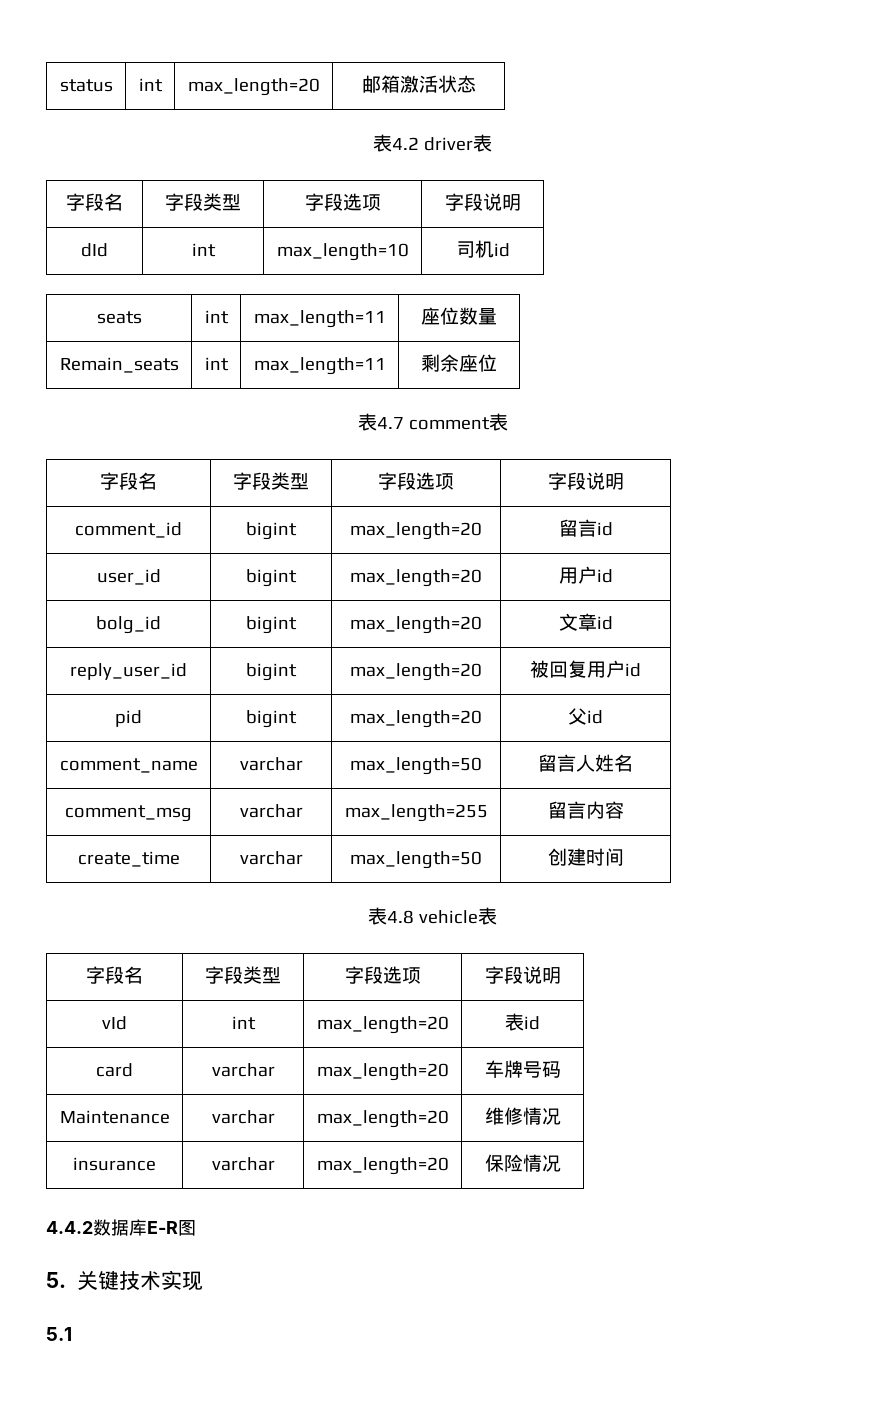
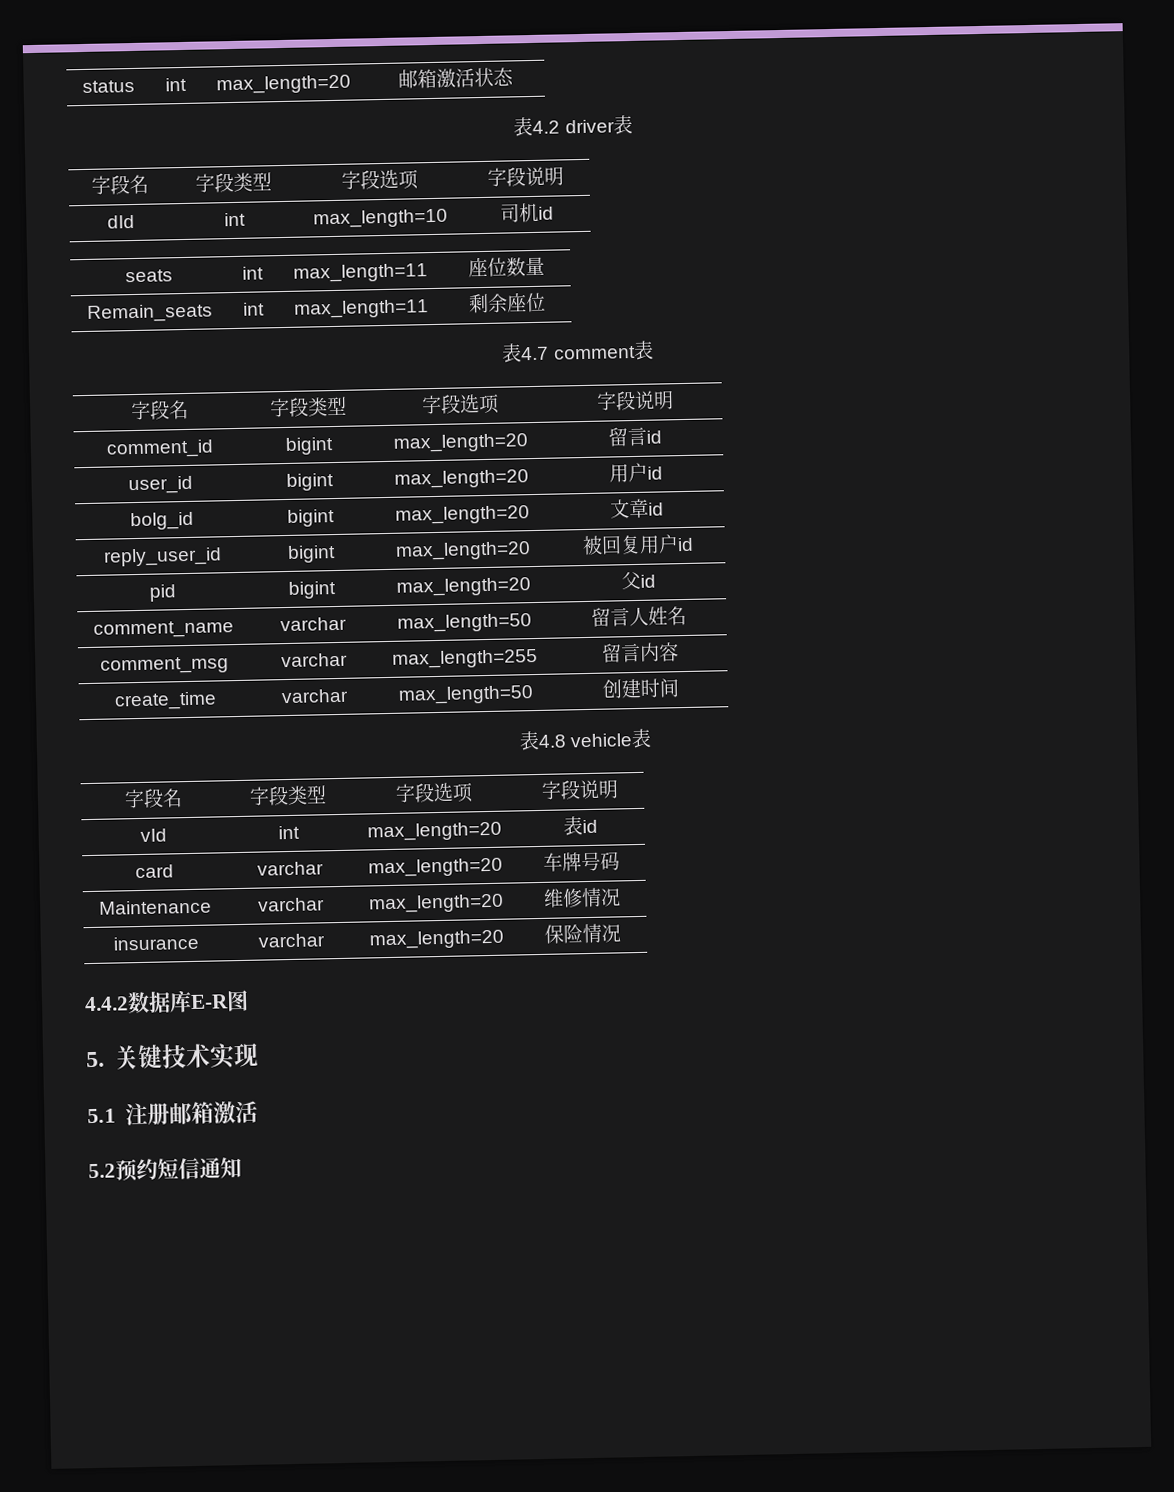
(72, 1334) none -> [124,1100,258,1126] [88,1157,242,1182] 注册邮箱激活 // 5.2预约短信通知

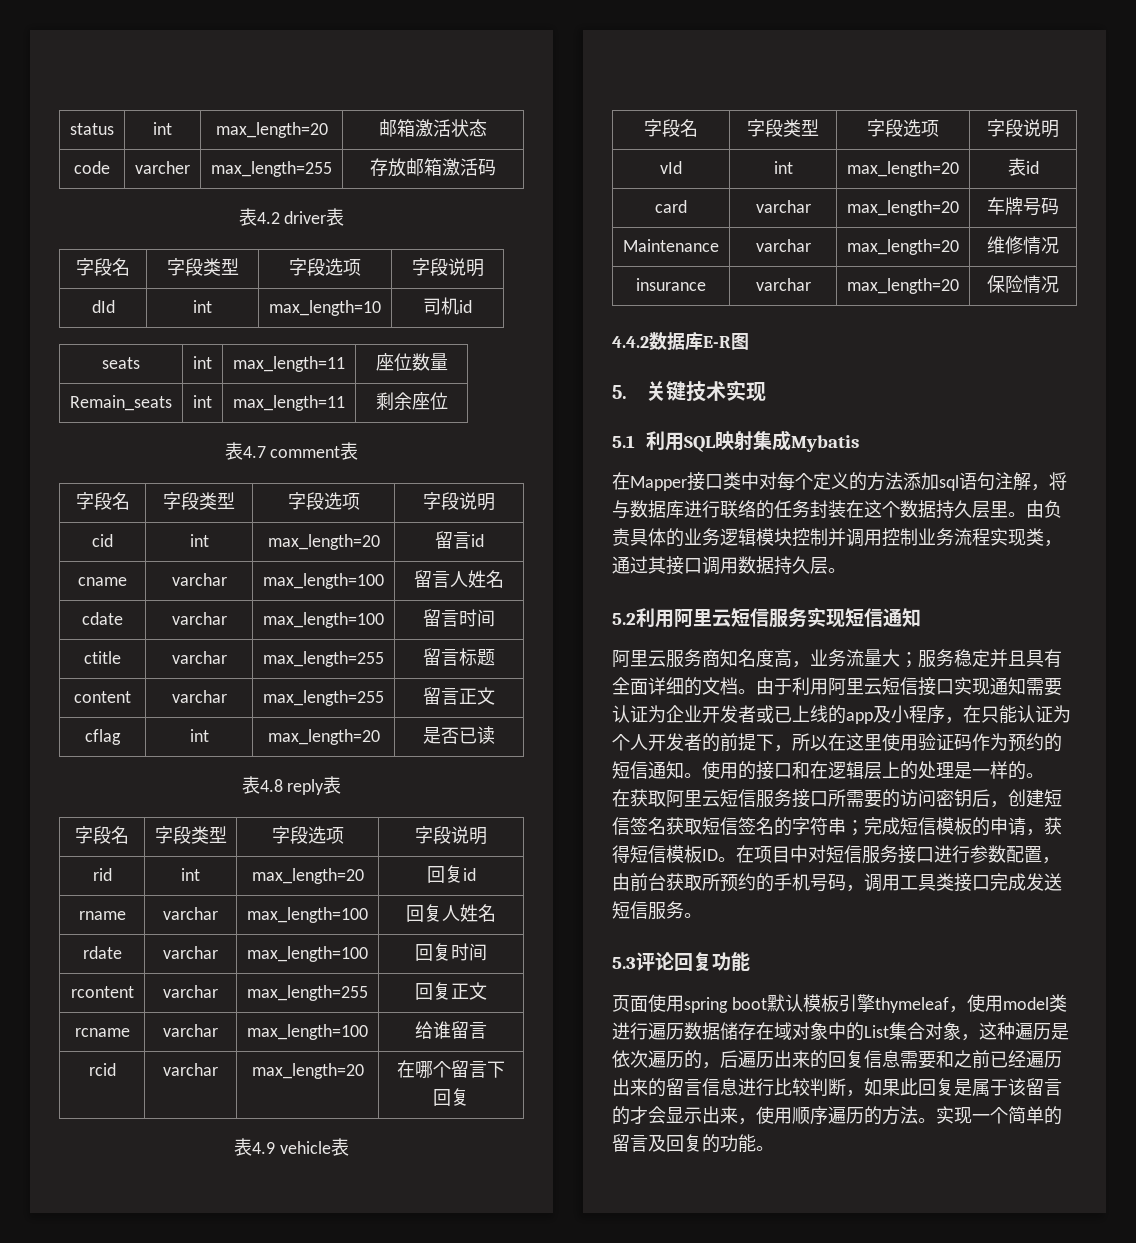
(514, 77) none -> [74,161,110,174] [135,161,190,174] [211,161,332,177] [370,158,496,177] // code | varcher | max_length=255 | 存放邮箱激活码
[106,439,214,459] [285,437,334,455] comment_id | bigint -> [92,534,113,547] [189,534,209,547] cid | int
[128,475,193,495] [286,473,334,491] [393,469,529,489] [609,462,663,483] [129,511,194,531] [287,509,335,527] [394,505,530,525] [610,498,664,519] [102,547,222,567] [287,545,336,563] [394,541,531,561] [581,534,694,556] [149,584,177,602] [288,581,336,599] [395,577,531,597] [620,571,656,591] [93,620,234,639] [279,616,347,632] [396,613,532,633] user_id | bigint | max_length=20 | 用户id // bolg_id | bigint | max_length=20 | 文章id // reply_user_id | bigint | max_length=20 | 被回复用户id // pid | bigint | max_length=20 | 父id // comment_name | varchar | max_length=50 -> [78,577,127,586] [171,573,227,586] [263,573,384,589] cname | varchar | max_length=100
[100,656,229,675] [280,652,348,668] [392,648,538,669] [600,642,679,663] [113,691,217,711] [280,688,349,704] [397,685,534,705] [601,678,680,699] [518,730,567,751] comment_msg | varchar | max_length=255 | 留言内容 // create_time | varchar | max_length=50 | 创建时间 // 表4.8 -> [82,612,123,625] [171,612,227,625] [263,612,384,628] [423,609,495,627] [84,651,121,664] [171,651,227,664] [263,651,384,667] [423,648,495,666] [74,691,131,703] [171,690,227,703] [263,690,384,706] [423,687,495,705] [85,729,121,745] [189,729,209,742] [267,729,380,745] [423,726,495,744] [241,776,342,795] [75,826,129,844] [154,826,227,844] [271,826,344,844] [415,826,487,845] [92,868,112,881] [181,868,200,881] [251,868,364,884] [426,865,476,883] [78,911,126,920] [163,907,218,920] [247,907,368,923] [406,904,496,922] [82,946,122,959] [163,946,218,959] [247,946,368,962] [415,943,487,961] [70,986,134,998] [163,985,218,998] [247,985,368,1001] [415,982,487,1000] [74,1028,130,1037] [163,1024,218,1037] [247,1024,368,1040] [415,1021,487,1039] [88,1063,116,1076] [163,1063,218,1076] [251,1063,364,1079] [397,1060,505,1079] [433,1088,469,1106] [234,1138,276,1156] cdate | varchar | max_length=100 | 留言时间 // ctitle | varchar | max_length=255 | 留言标题 // content | varchar | max_length=255 | 留言正文 // cflag | int | max_length=20 | 是否已读 // 表4.8 reply表 // 字段名 | 字段类型 | 字段选项 | 字段说明 // rid | int | max_length=20 | 回复id // rname | varchar | max_length=100 | 回复人姓名 // rdate | varchar | max_length=100 | 回复时间 // rcontent | varchar | max_length=255 | 回复正文 // rcname | varchar | max_length=100 | 给谁留言 // rcid | varchar | max_length=20 | 在哪个留言下回复 // 表4.9
[124,1100,258,1126] [88,1157,242,1182] 注册邮箱激活 // 5.2预约短信通知 -> [645,430,859,452] [612,472,1067,491] [612,500,1062,519] [612,528,1062,547] [612,556,846,575] [612,607,921,628] [612,649,1062,668] [612,677,1062,696] [612,705,1071,724] [612,733,1062,752] [612,761,1044,780] [612,789,1062,808] [612,817,1062,836] [612,845,1060,864] [612,873,1062,892] [612,901,702,920] [612,952,750,971] [612,994,1067,1013] [612,1022,1069,1041] [612,1050,1062,1069] [612,1078,1062,1097] [612,1106,1062,1125] [612,1134,774,1153] 利用SQL映射集成Mybatis // 在Mapper接口类中对每个定义的方法添加sql语句注解，将与数据库进行联络的任务封装在这个数据持久层里。由负责具体的业务逻辑模块控制并调用控制业务流程实现类，通过其接口调用数据持久层。 // 5.2利用阿里云短信服务实现短信通知 // 阿里云服务商知名度高，业务流量大；服务稳定并且具有全面详细的文档。由于利用阿里云短信接口实现通知需要认证为企业开发者或已上线的app及小程序，在只能认证为个人开发者的前提下，所以在这里使用验证码作为预约的短信通知。使用的接口和在逻辑层上的处理是一样的。 // 在获取阿里云短信服务接口所需要的访问密钥后，创建短信签名获取短信签名的字符串；完成短信模板的申请，获得短信模板ID。在项目中对短信服务接口进行参数配置，由前台获取所预约的手机号码，调用工具类接口完成发送短信服务。 // 5.3评论回复功能 // 页面使用spring boot默认模板引擎thymeleaf，使用model类进行遍历数据储存在域对象中的List集合对象，这种遍历是依次遍历的，后遍历出来的回复信息需要和之前已经遍历出来的留言信息进行比较判断，如果此回复是属于该留言的才会显示出来，使用顺序遍历的方法。实现一个简单的留言及回复的功能。

